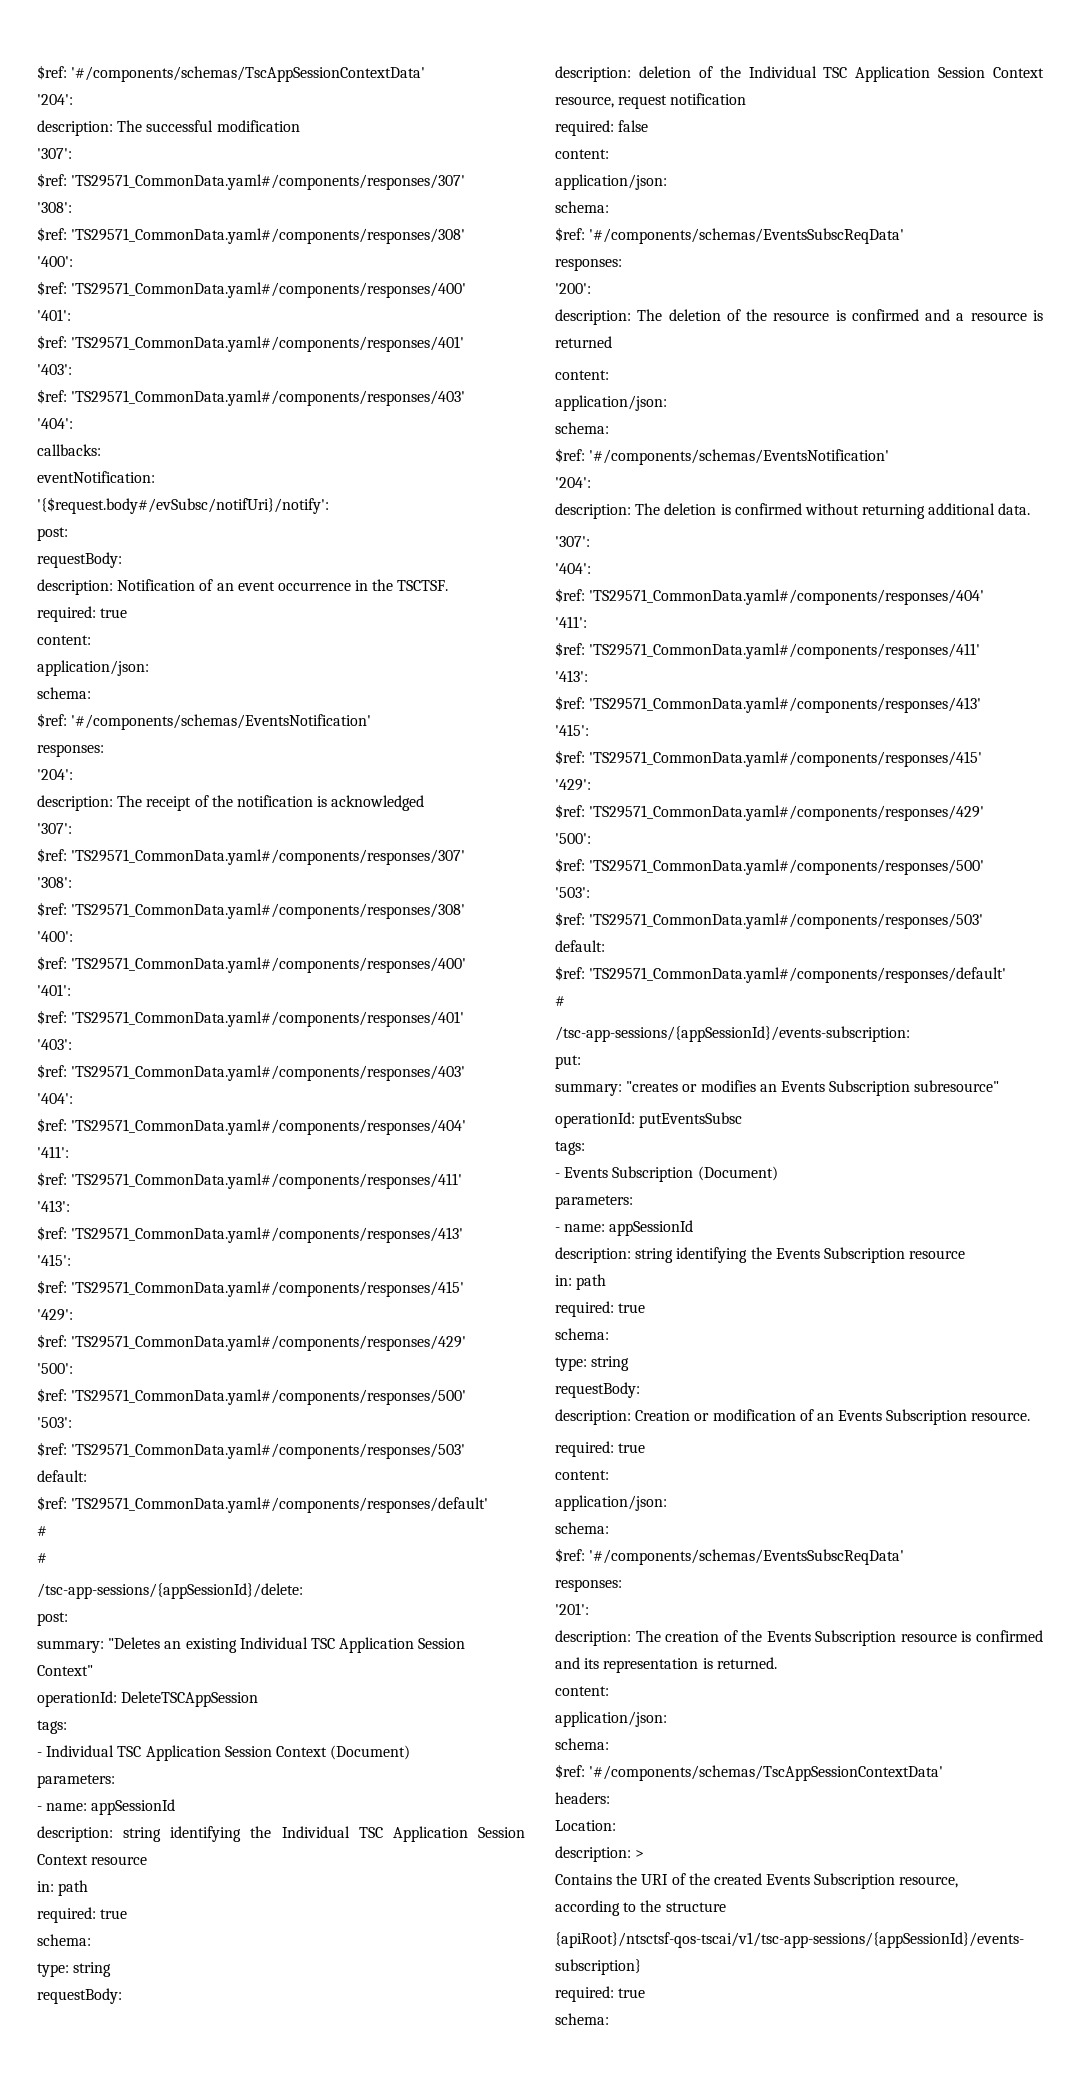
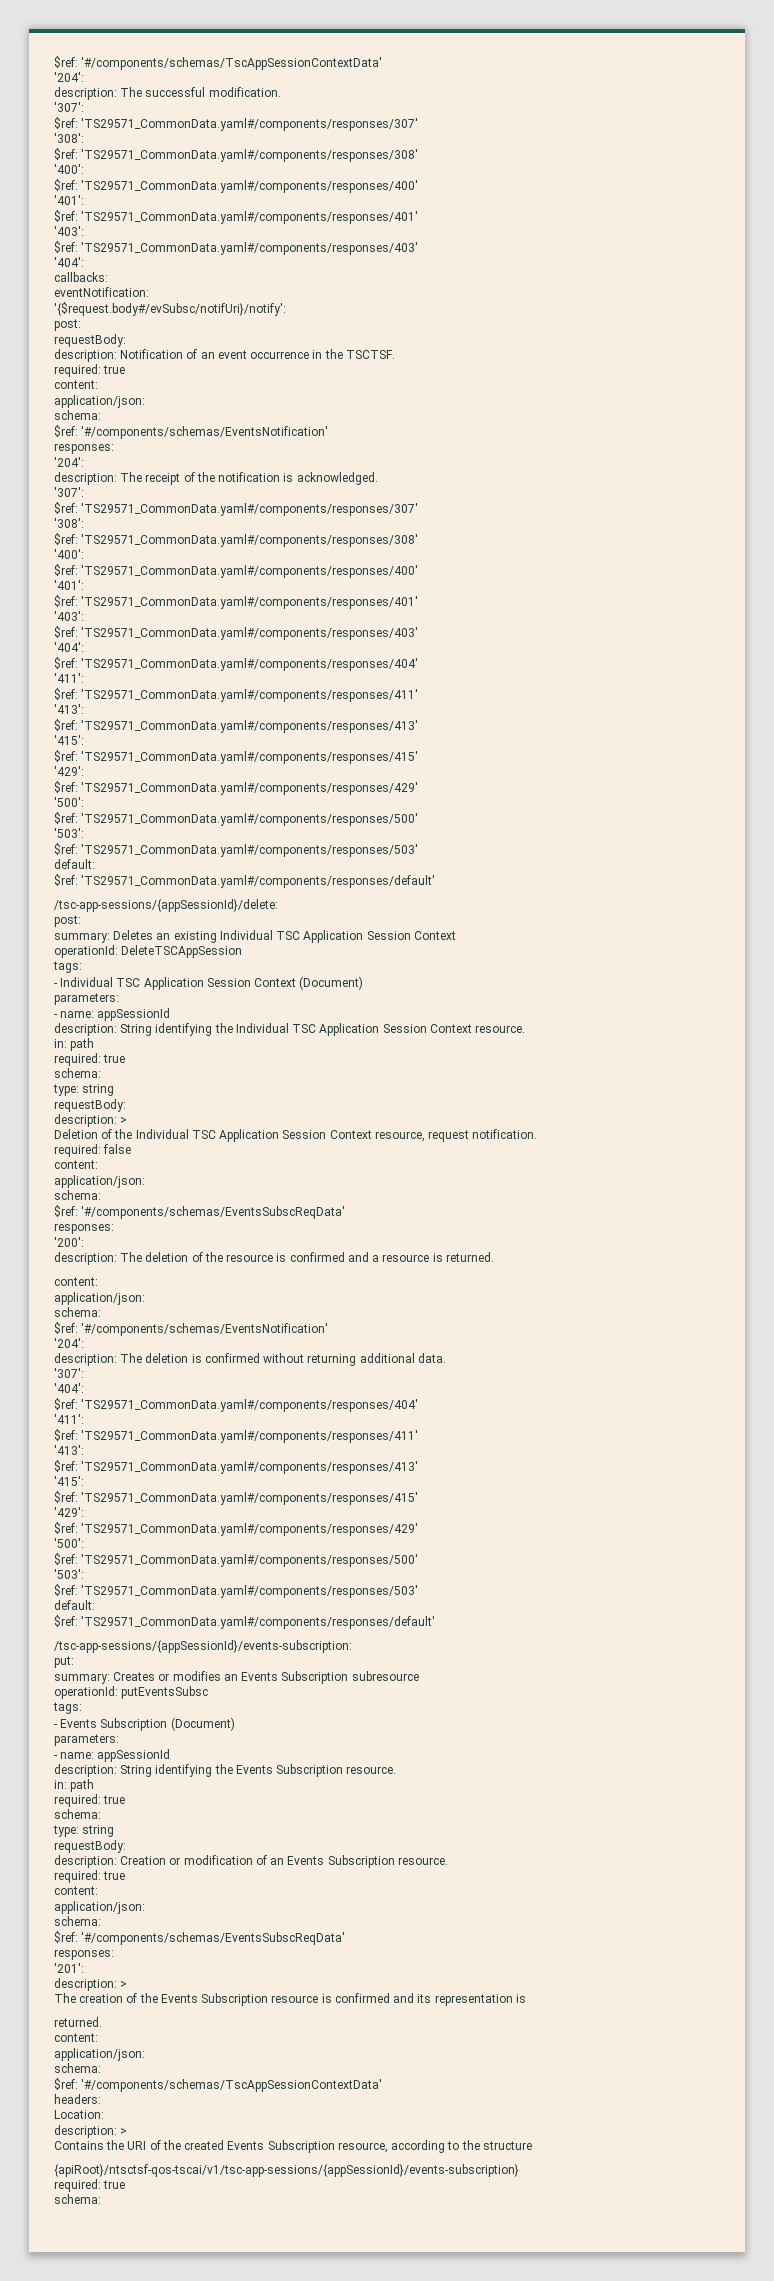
[216,120,300,132] modification -> [208,87,281,97] modification.
[331,795,425,811] acknowledged -> [296,472,378,485] acknowledged.
[37,1526,47,1536] [37,1553,47,1563] // # // # -> (436, 881) none
[108,1637,161,1649] "Deletes -> [113,930,154,940] Deletes
[37,1665,93,1676] Context" -> [413,931,456,940] Context
[123,1827,162,1842] string -> [120,1024,153,1036] String
[91,1856,148,1865] [37,1880,89,1896] [37,1907,128,1923] [37,1934,91,1946] [37,1962,112,1977] [37,1988,122,2004] [555,66,691,82] resource // in: path // required: true // schema: // type: string // requestBody: // description: deletion -> [475,1025,526,1033] [54,1038,95,1051] [54,1053,126,1066] [54,1068,101,1078] [53,1084,115,1096] [54,1099,126,1112] [54,1114,128,1127] [54,1129,98,1139] resource. // in: path // required: true // schema: // type: string // requestBody: // description: > // Deletion
[670,93,747,105] notification -> [472,1129,538,1139] notification.
[555,336,612,348] returned -> [445,1252,494,1262] returned.
[555,996,565,1006] // # -> (436, 1622) none
[626,1081,679,1092] "creates -> [113,1672,156,1681] Creates
[914,1080,1000,1092] subresource" -> [351,1671,419,1681] subresource
[635,1248,674,1263] string -> [120,1765,153,1777] String
[909,1250,966,1259] resource -> [346,1766,397,1774] resource.
(631, 1638) none -> [120,1981,128,1988] > //
(713, 1663) none -> (526, 1998) //
(959, 1882) // -> (388, 2147) none

